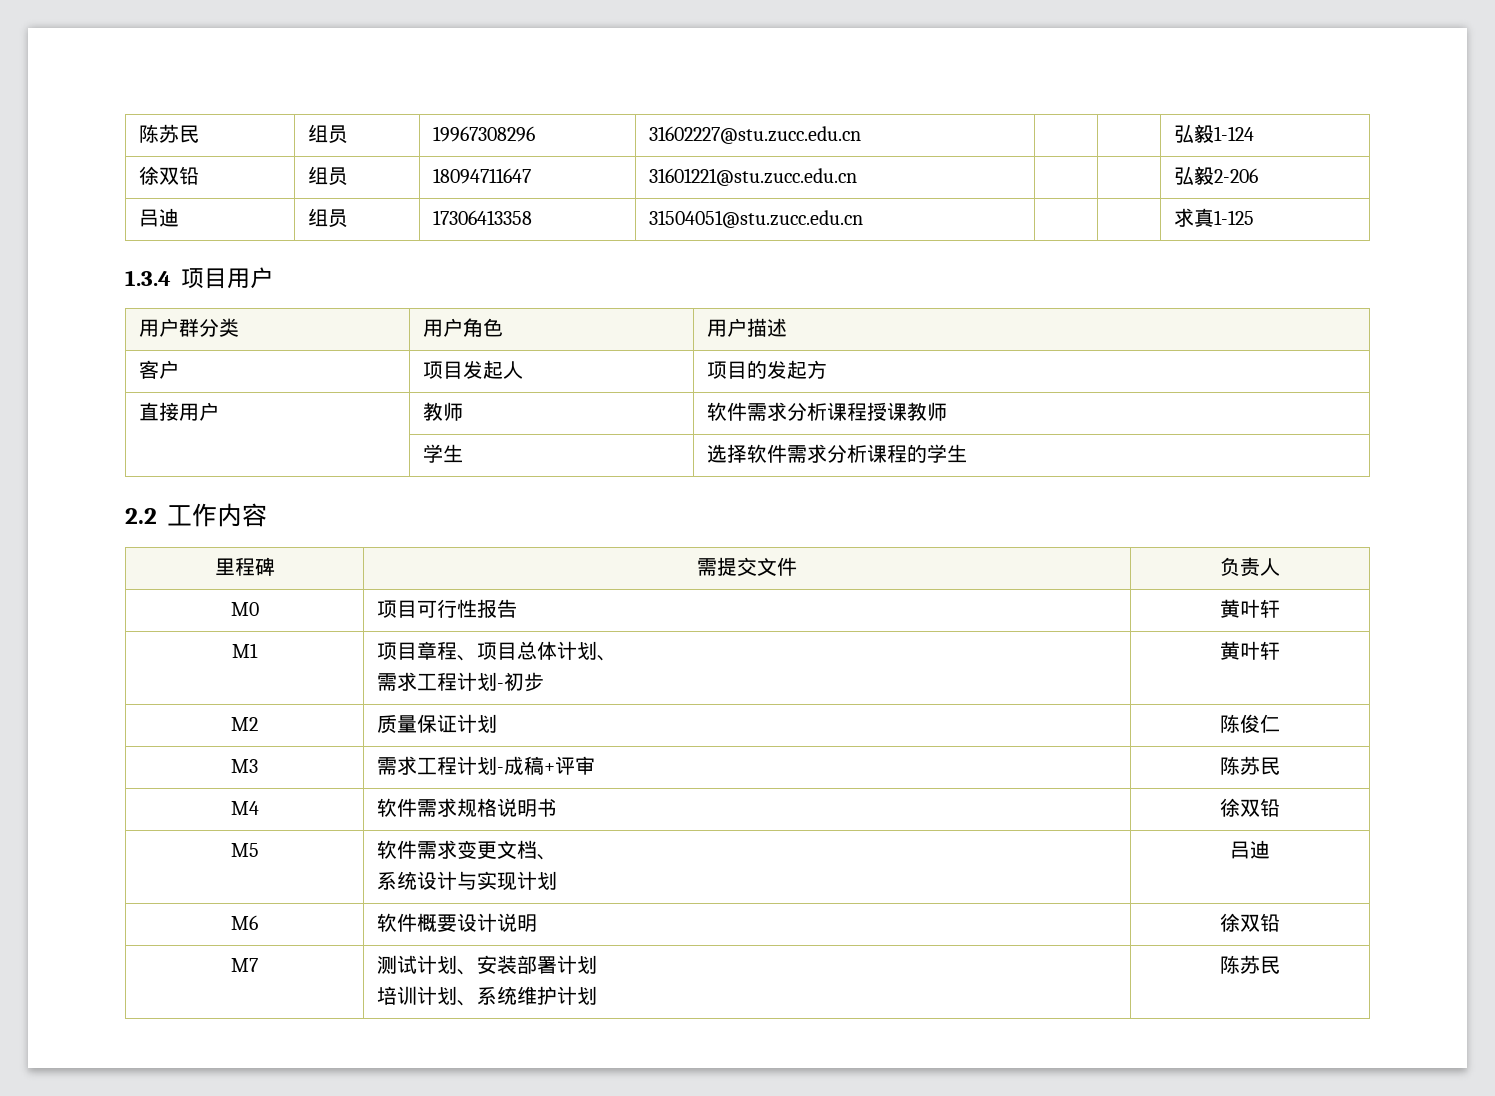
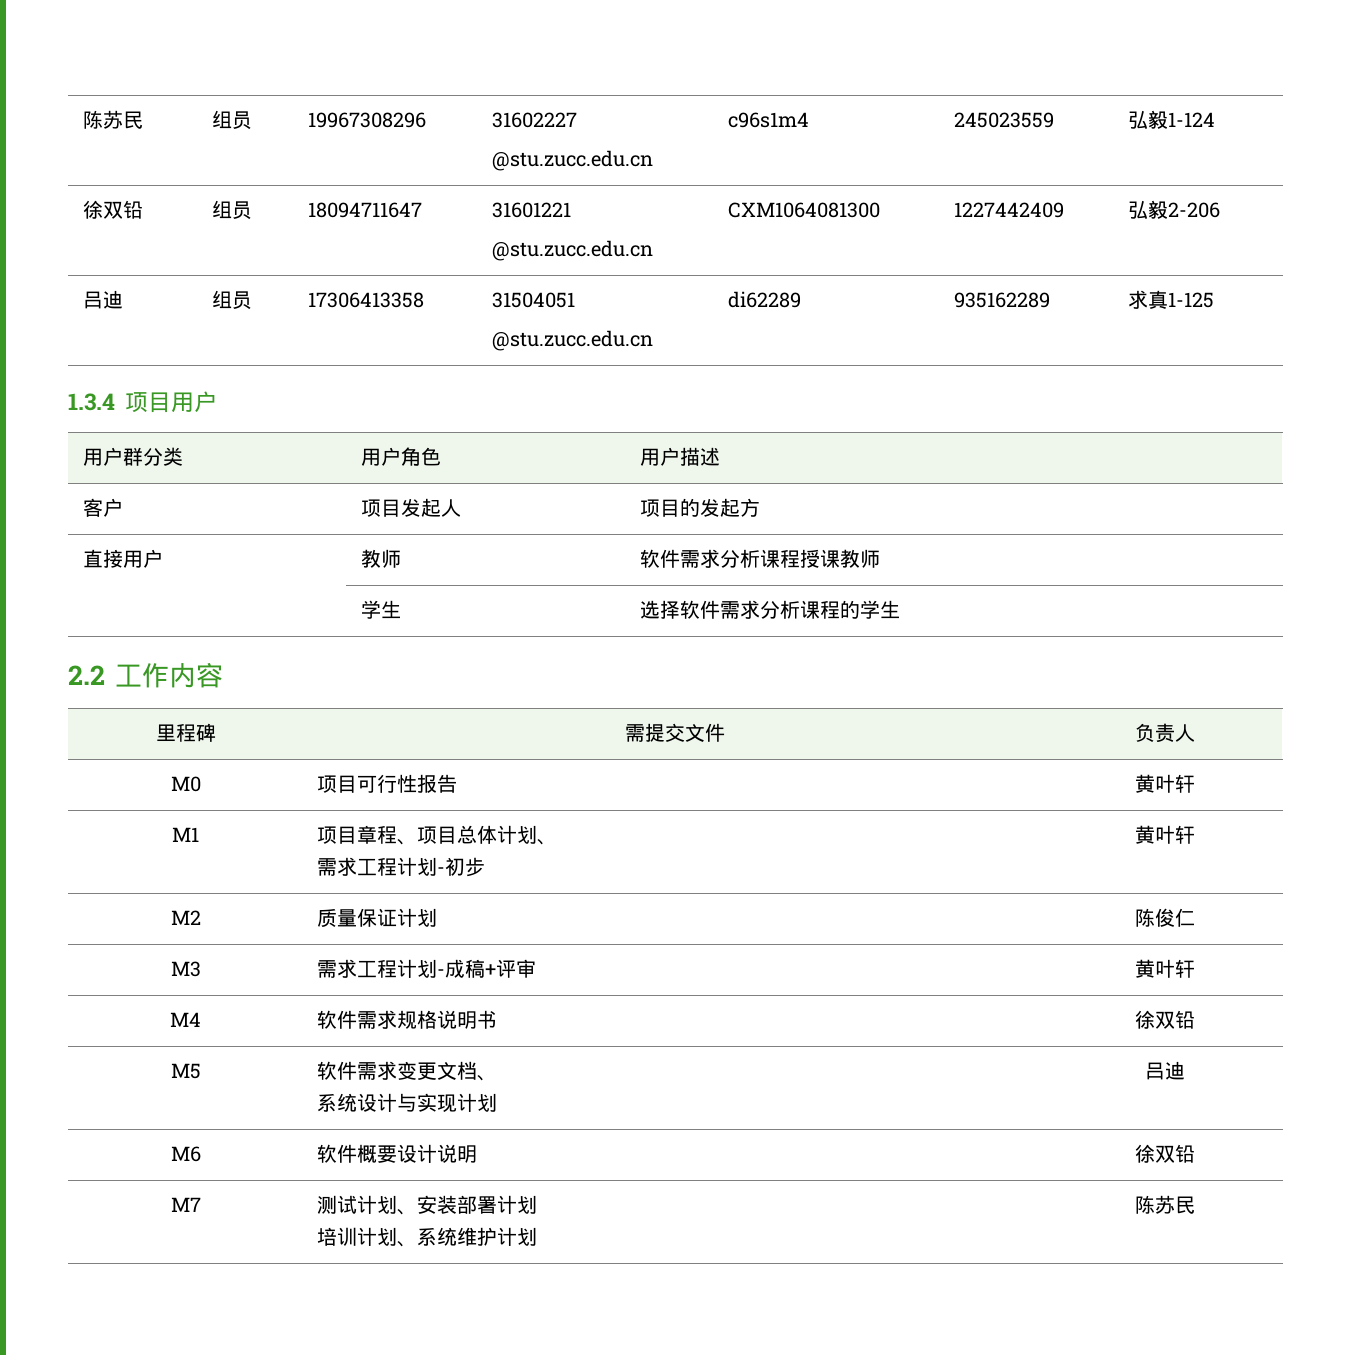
[649,126,862,144] 31602227@stu.zucc.edu.cn | | -> [491,112,577,128] [491,150,653,171] [727,112,809,128] [953,112,1054,128] 31602227 // @stu.zucc.edu.cn | c96s1m4 | 245023559
[649,168,858,186] 31601221@stu.zucc.edu.cn | | -> [491,202,571,218] [491,240,653,261] [727,202,880,218] [953,202,1064,218] 31601221 // @stu.zucc.edu.cn | CXM1064081300 | 1227442409
[649,210,864,228] 31504051@stu.zucc.edu.cn | | -> [491,292,575,308] [491,330,653,351] [727,291,801,308] [953,292,1050,308] 31504051 // @stu.zucc.edu.cn | di62289 | 935162289
[1220,756,1280,775] 陈苏民 -> [1135,959,1195,978] 黄叶轩

